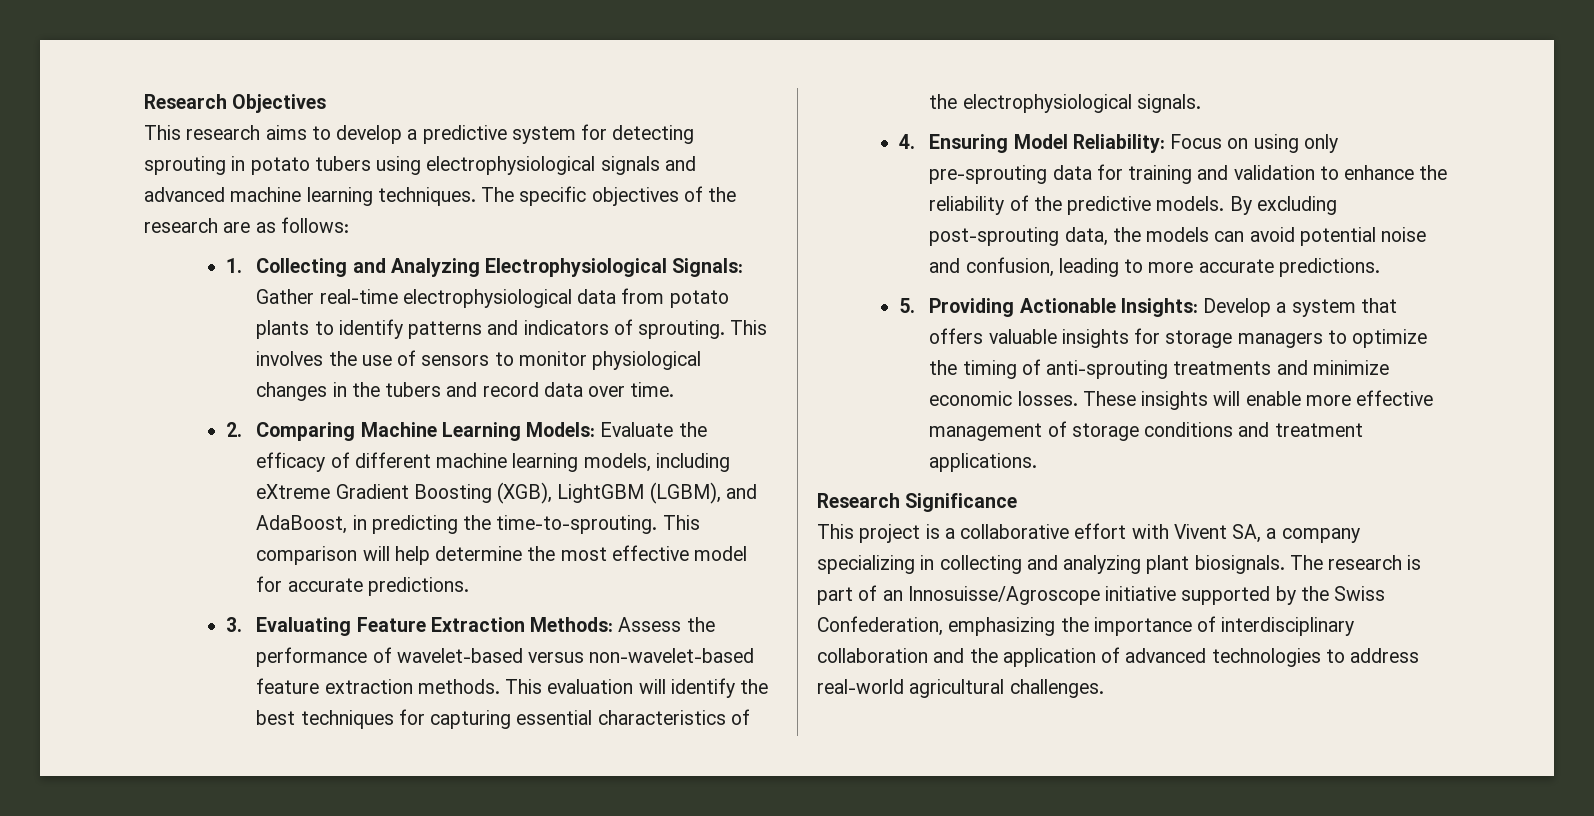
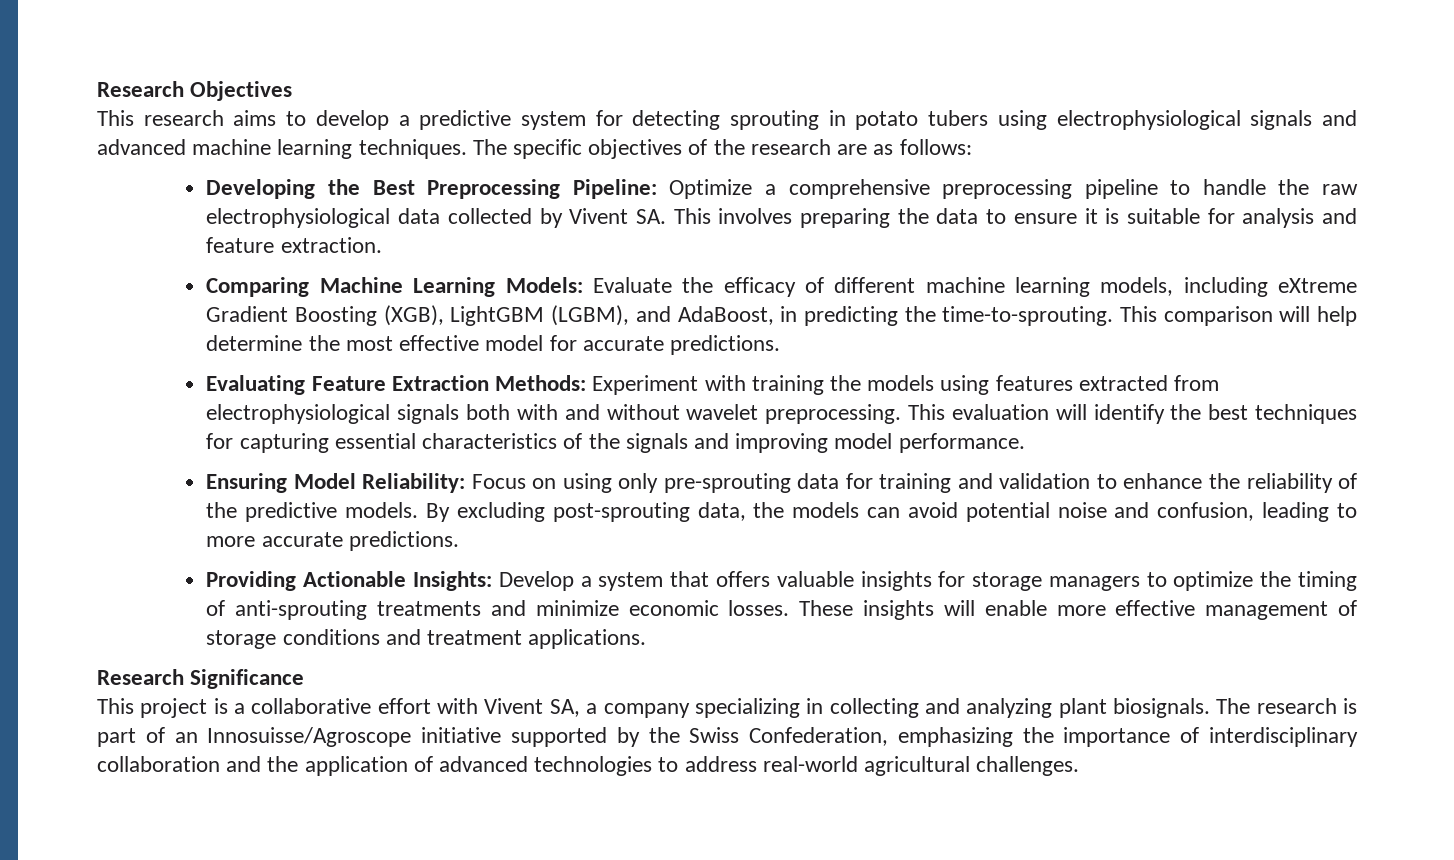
[226,258,744,277] [256,288,729,308] [256,319,768,339] [256,350,702,370] [256,382,675,401] [226,422,243,437] 1. Collecting and Analyzing Electrophysiological Signals: Gather real-time electrophysiological data from potato plants to identify patterns and indicators of sprouting. This involves the use of sensors to monitor physiological changes in the tubers and record data over time. // 2. -> [206,179,1358,199] [206,208,1358,228] [206,237,382,253] Developing the Best Preprocessing Pipeline: Optimize a comprehensive preprocessing pipeline to handle the raw electrophysiological data collected by Vivent SA. This involves preparing the data to ensure it is suitable for analysis and feature extraction. //
[226,617,243,632] 3. -> (780, 345) none
[618,617,715,632] [256,647,755,667] [256,678,500,694] Assess the performance of wavelet-based versus non-wavelet-based feature extraction methods. -> [592,375,1219,395] [206,404,902,424] Experiment with training the models using features extracted from electrophysiological signals both with and without wavelet preprocessing.
[962,94,1201,113] [899,134,916,149] electrophysiological signals. // 4. -> [625,433,1025,453] signals and improving model performance. //
[899,298,916,313] 5. -> (459, 541) none

